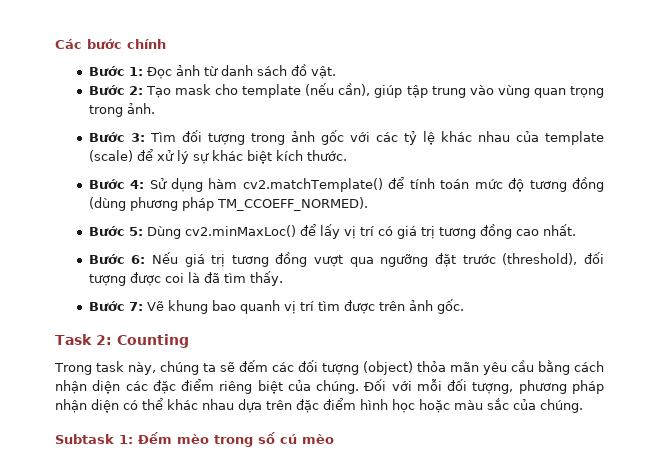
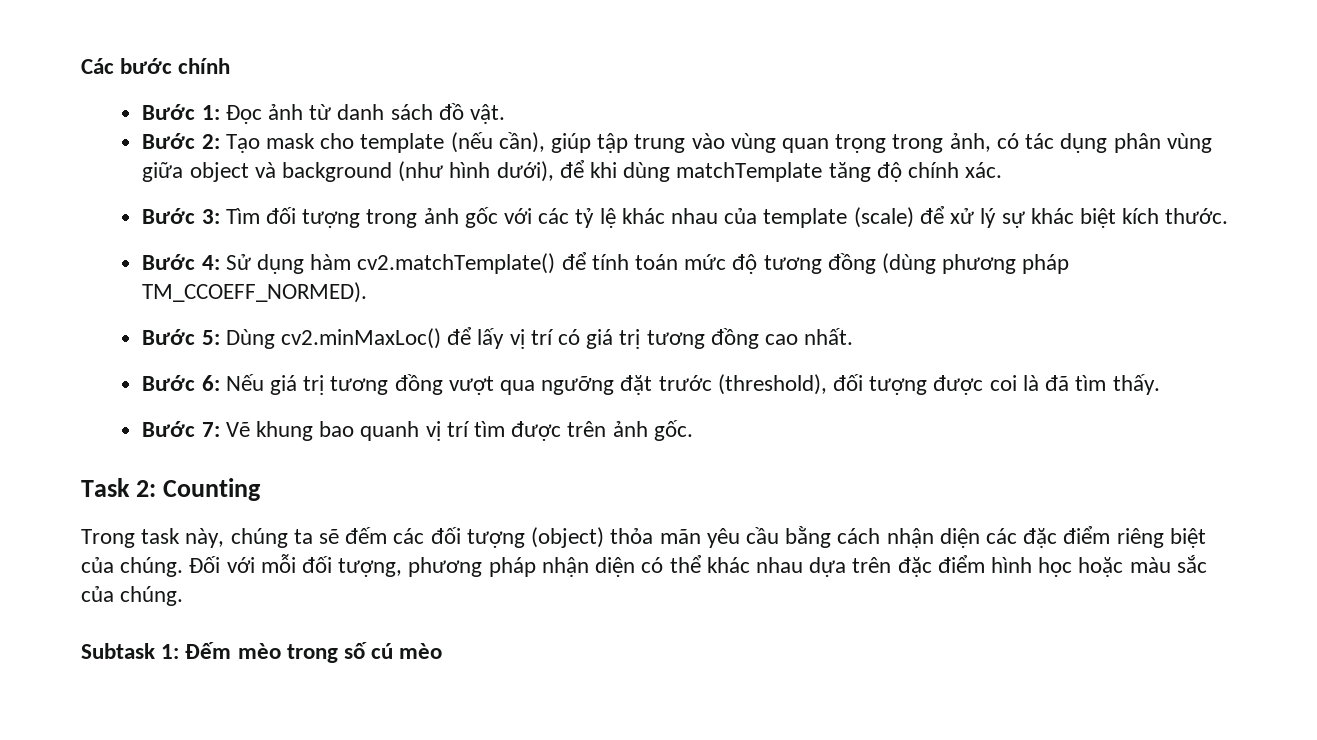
[126,103,155,114] ảnh. -> [949,133,1212,153] [142,160,1003,182] ảnh, có tác dụng phân vùng giữa object và background (như hình dưới), để khi dùng matchTemplate tăng độ chính xác.

